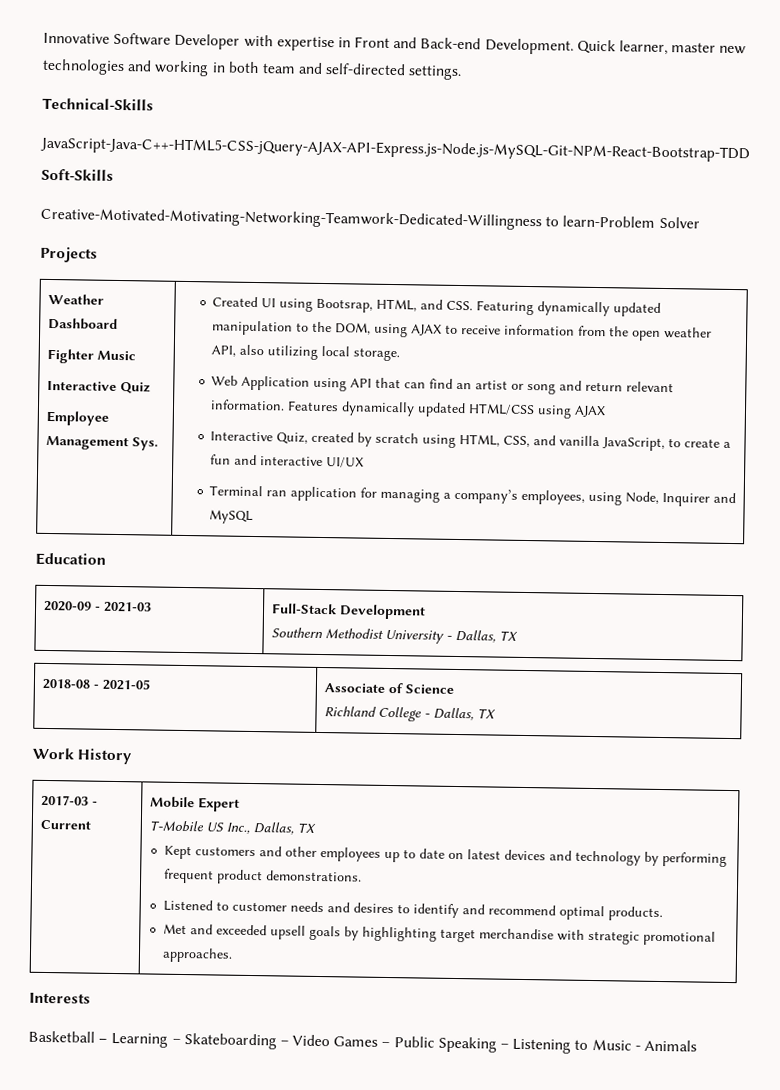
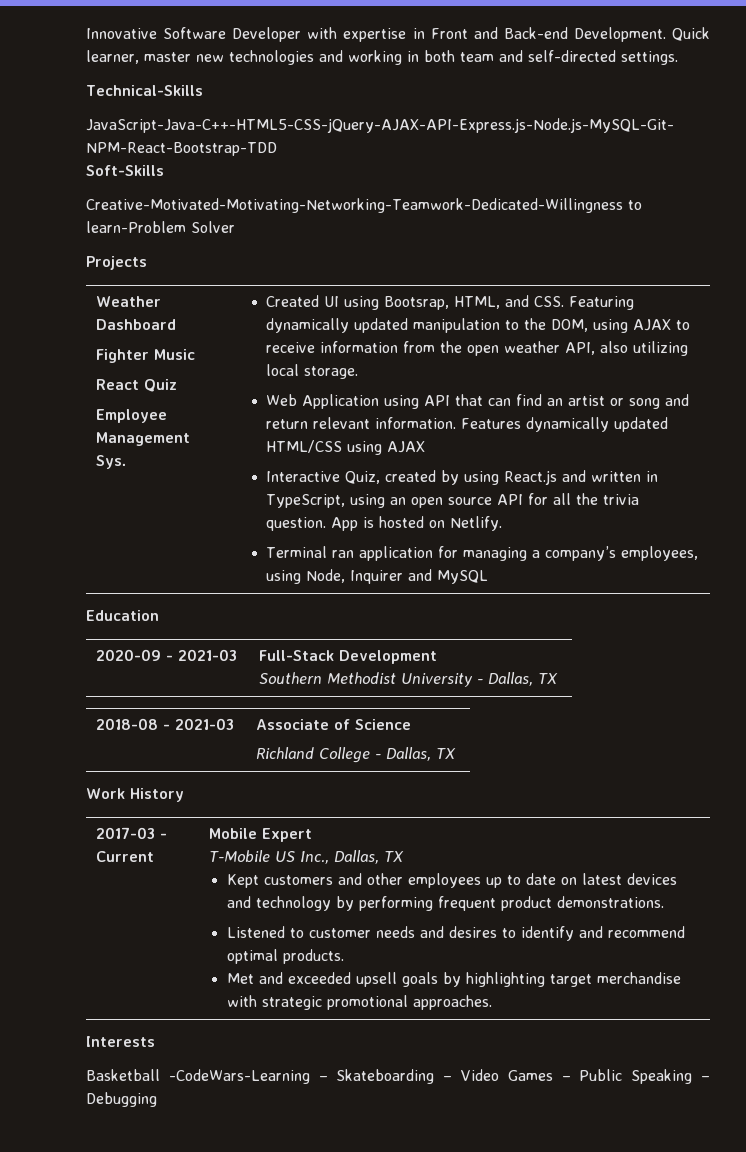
[46,380,117,391] Interactive -> [96,379,140,390] React
[375,432,732,452] [210,454,365,468] scratch using HTML, CSS, and vanilla JavaScript, to create a fun and interactive UI/UX -> [463,470,658,485] [265,493,639,508] [265,516,502,531] using React.js and written in TypeScript, using an open source API for all the trivia question. App is hosted on Netlify.
[101,678,151,691] 2021-05 -> [175,718,235,730] 2021-03
[98,1032,169,1048] – Learning -> [168,1069,310,1084] -CodeWars-Learning
[512,1038,697,1054] Listening to Music - Animals -> [86,1092,157,1107] Debugging

